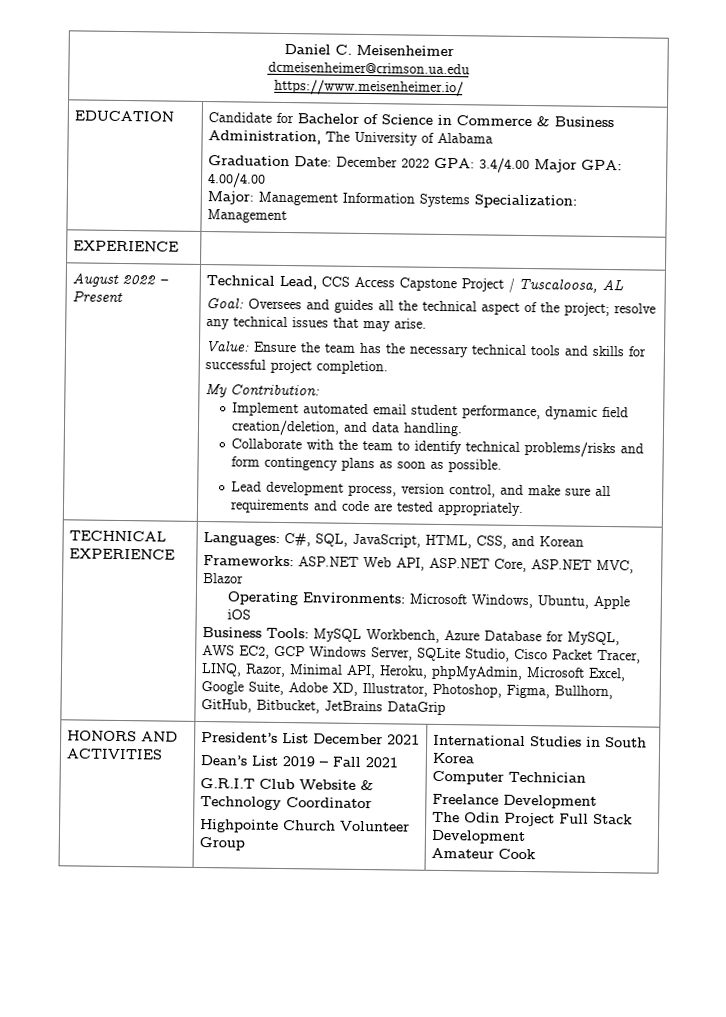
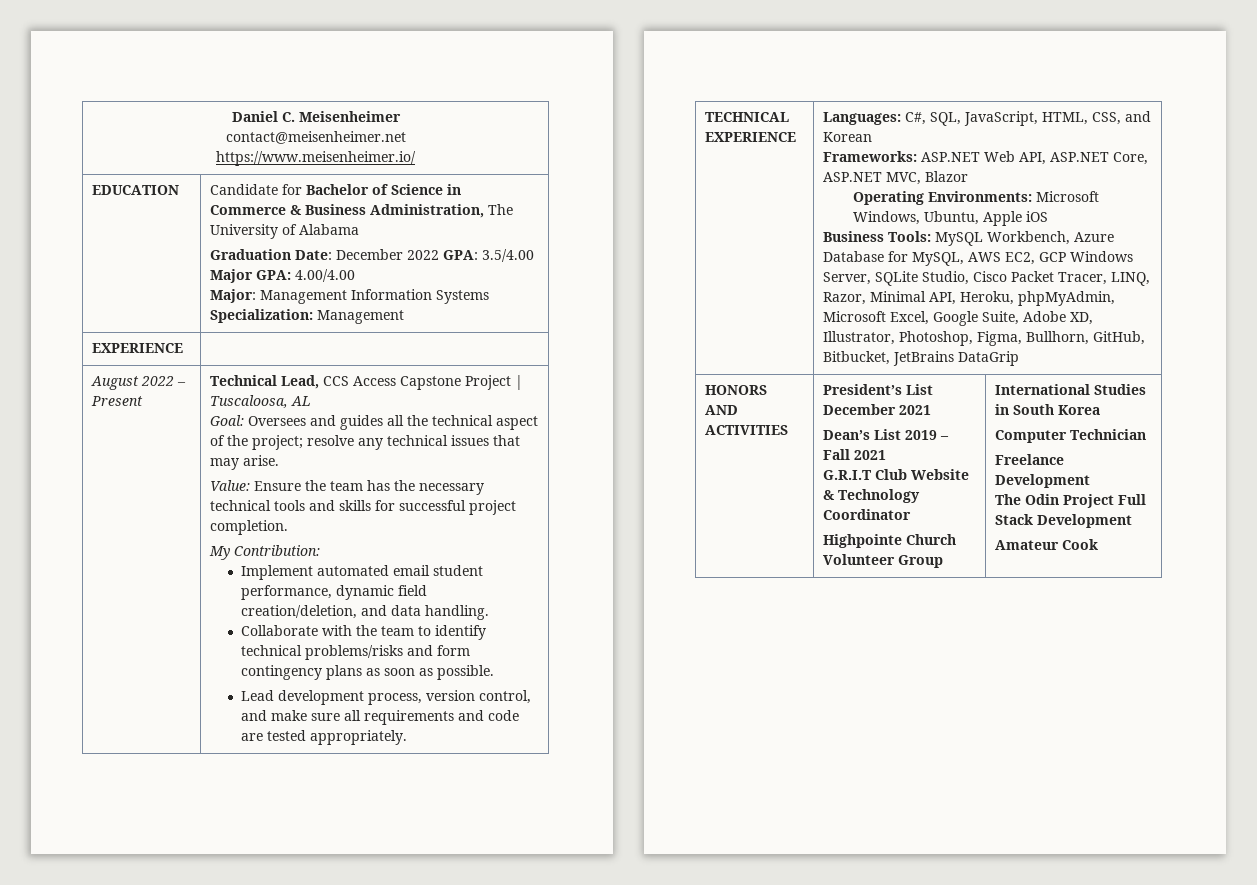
[267,61,470,75] dcmeisenheimer@crimson.ua.edu -> [225,131,406,144] contact@meisenheimer.net
[478,157,530,174] 3.4/4.00 -> [482,249,535,262] 3.5/4.00

